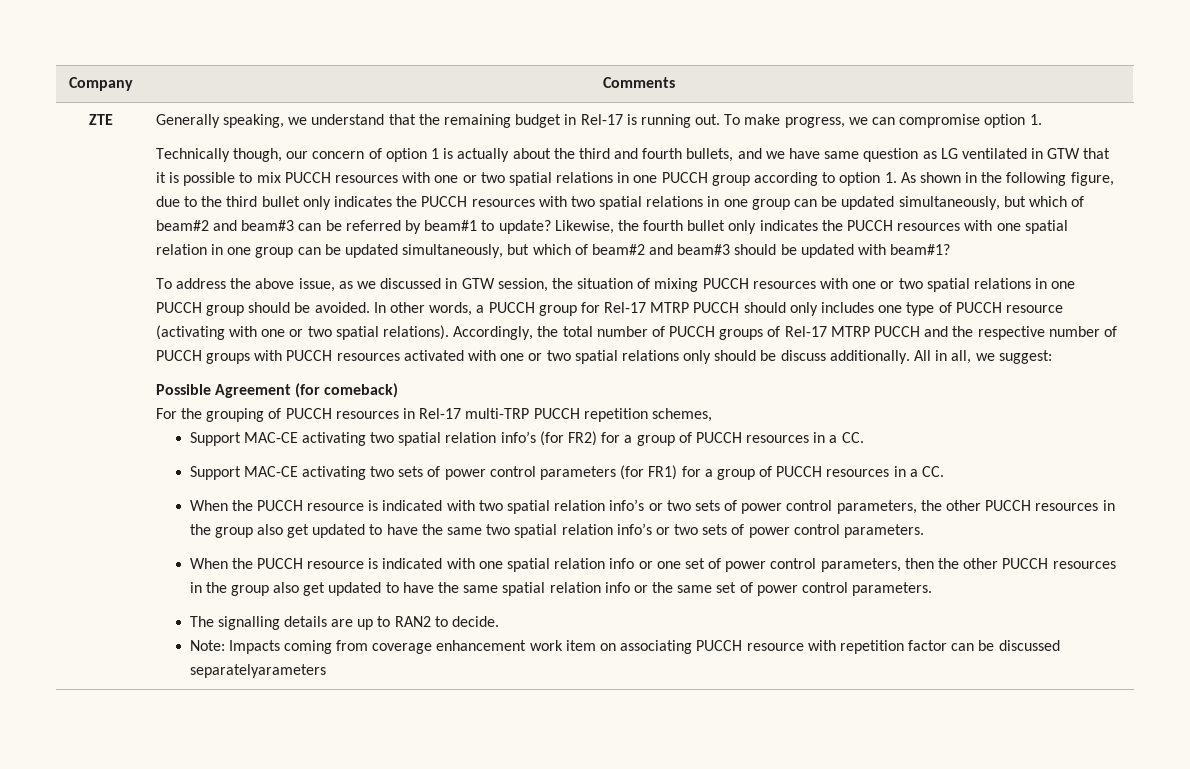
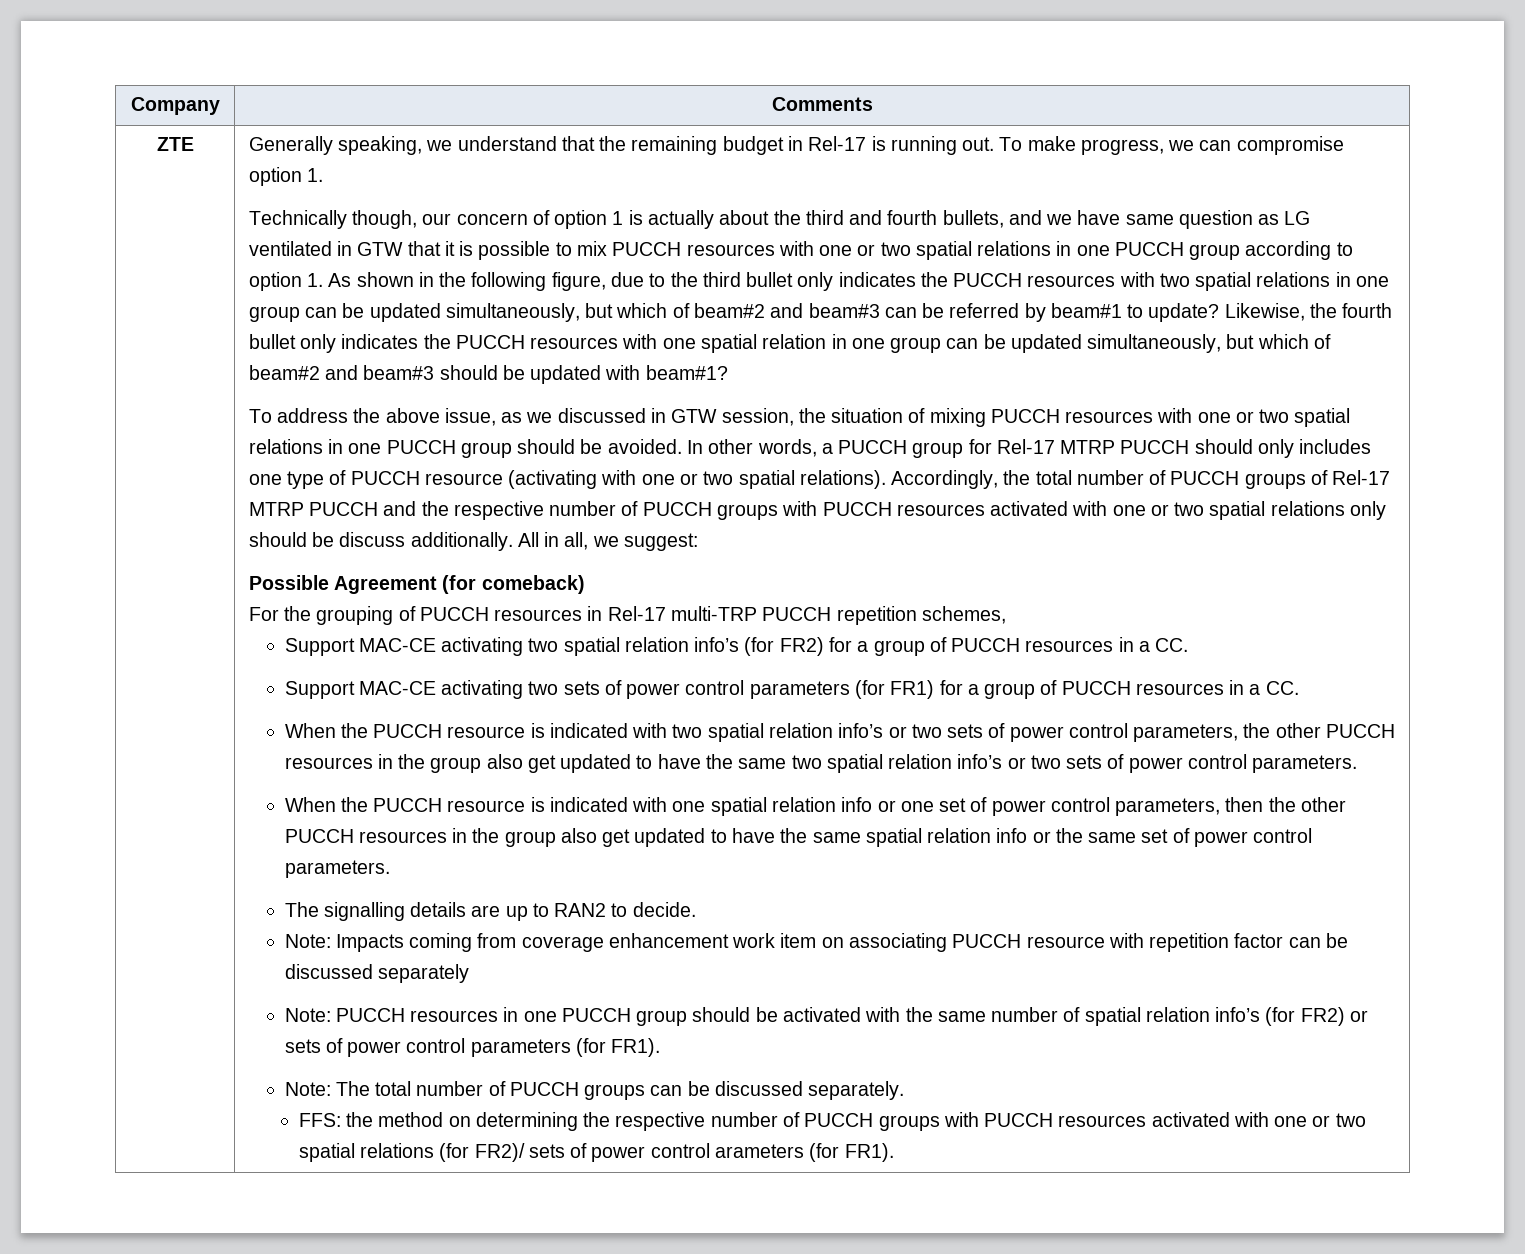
[189,664,326,678] separatelyarameters -> [377,964,469,983] [284,1007,1368,1026] [284,1038,661,1057] [284,1081,905,1100] [298,1112,1366,1131] [298,1143,894,1162] separately // Note: PUCCH resources in one PUCCH group should be activated with the same number of spatial relation info’s (for FR2) or sets of power control parameters (for FR1). // Note: The total number of PUCCH groups can be discussed separately. // FFS: the method on determining the respective number of PUCCH groups with PUCCH resources activated with one or two spatial relations (for FR2)/ sets of power control arameters (for FR1).

